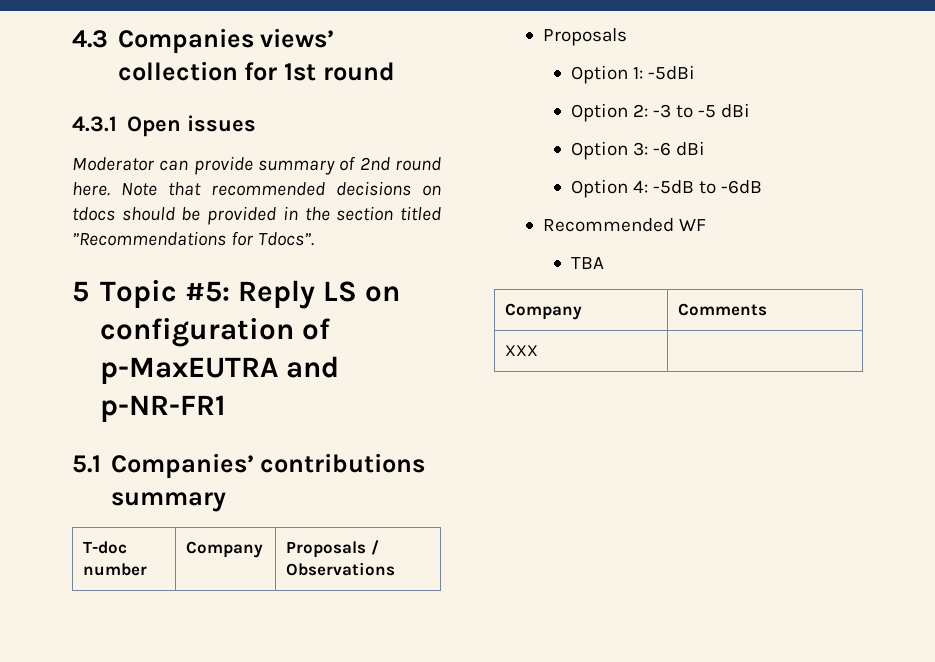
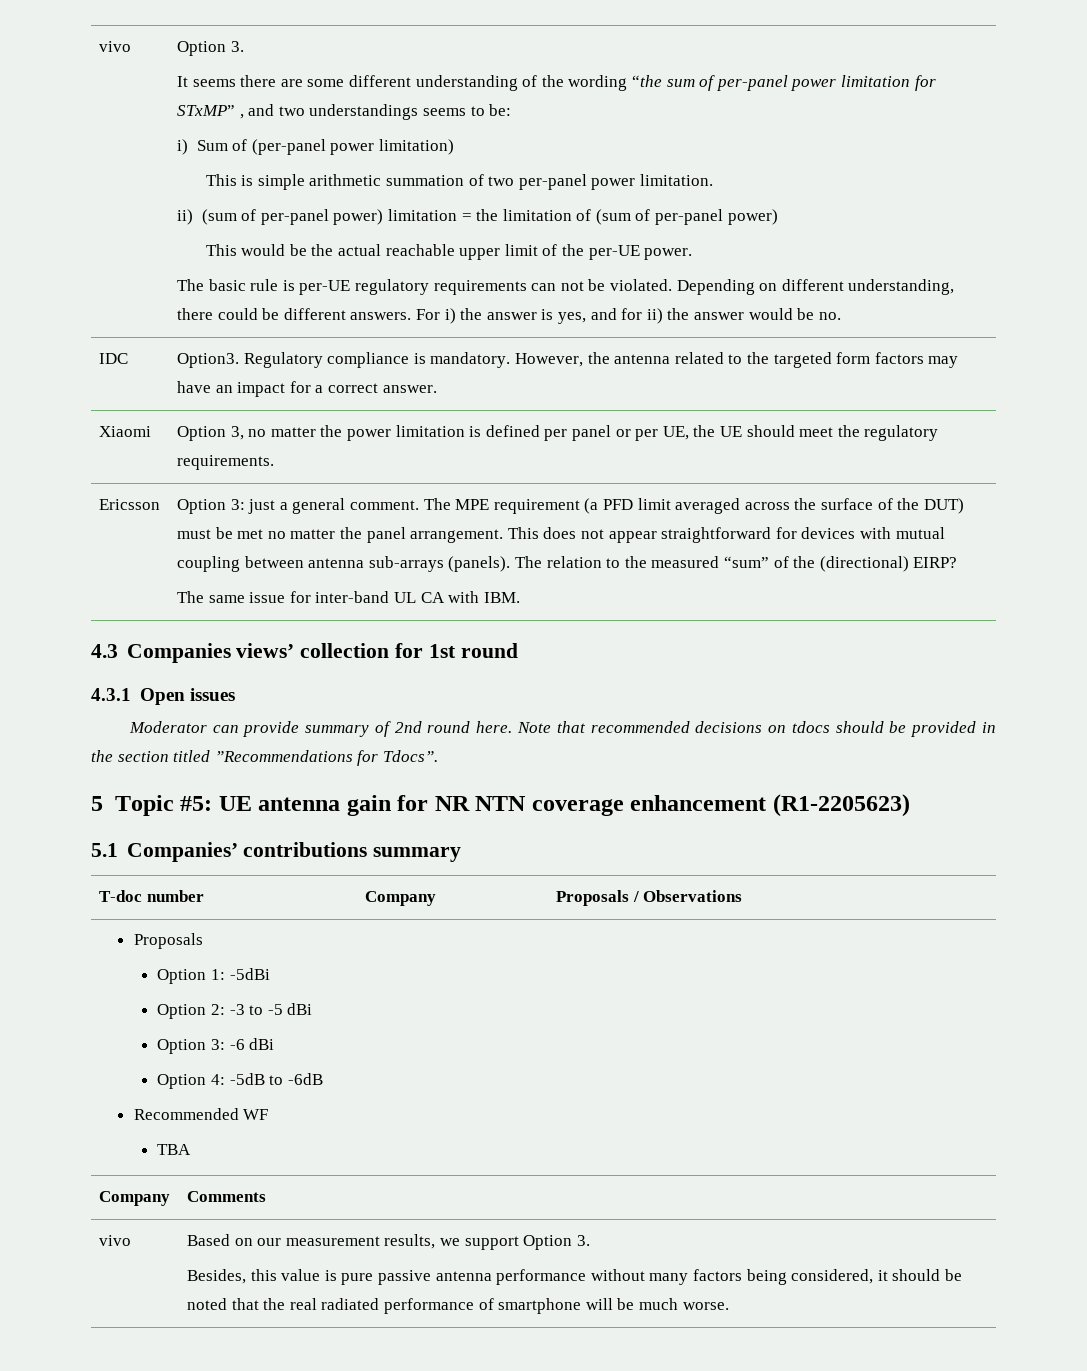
(72, 39) none -> [99,41,132,52] [177,41,244,56] [177,75,936,91] [177,104,512,120] [177,139,454,155] [205,174,713,190] [177,209,778,225] [205,244,693,260] [177,279,955,295] [177,308,841,324] [99,353,129,364] [177,352,959,368] [177,381,437,397] [99,426,152,437] [177,425,939,441] [177,455,275,470] [99,499,161,510] [177,498,964,514] [177,527,945,543] [177,556,958,572] [177,591,520,603] vivo | Option 3. // It seems there are some different understanding of the wording “the sum of per-panel power limitation for STxMP” , and two understandings seems to be: // i) Sum of (per-panel power limitation) // This is simple arithmetic summation of two per-panel power limitation. // ii) (sum of per-panel power) limitation = the limitation of (sum of per-panel power) // This would be the actual reachable upper limit of the per-UE power. // The basic rule is per-UE regulatory requirements can not be violated. Depending on different understanding, there could be different answers. For i) the answer is yes, and for ii) the answer would be no. // IDC | Option3. Regulatory compliance is mandatory. However, the antenna related to the targeted form factors may have an impact for a correct answer. // Xiaomi | Option 3, no matter the power limitation is defined per panel or per UE, the UE should meet the regulatory requirements. // Ericsson | Option 3: just a general comment. The MPE requirement (a PFD limit averaged across the surface of the DUT) must be met no matter the panel arrangement. This does not appear straightforward for devices with mutual coupling between antenna sub-arrays (panels). The relation to the measured “sum” of the (directional) EIRP? // The same issue for inter-band UL CA with IBM. //
[237,280,400,309] [99,318,330,347] [99,356,339,384] [99,395,226,422] Reply LS on configuration of p-MaxEUTRA and p-NR-FR1 -> [218,794,910,817] UE antenna gain for NR NTN coverage enhancement (R1-2205623)
[504,345,538,356] XXX | -> [99,1235,132,1246] [187,1234,590,1250] [187,1269,962,1285] [187,1298,729,1314] vivo | Based on our measurement results, we support Option 3. // Besides, this value is pure passive antenna performance without many factors being considered, it should be noted that the real radiated performance of smartphone will be much worse.

